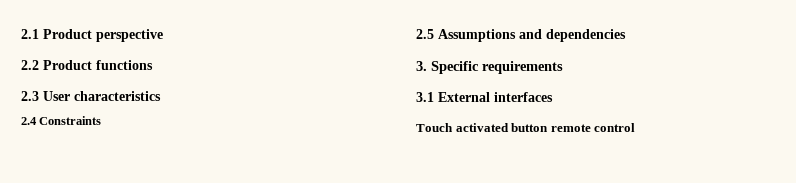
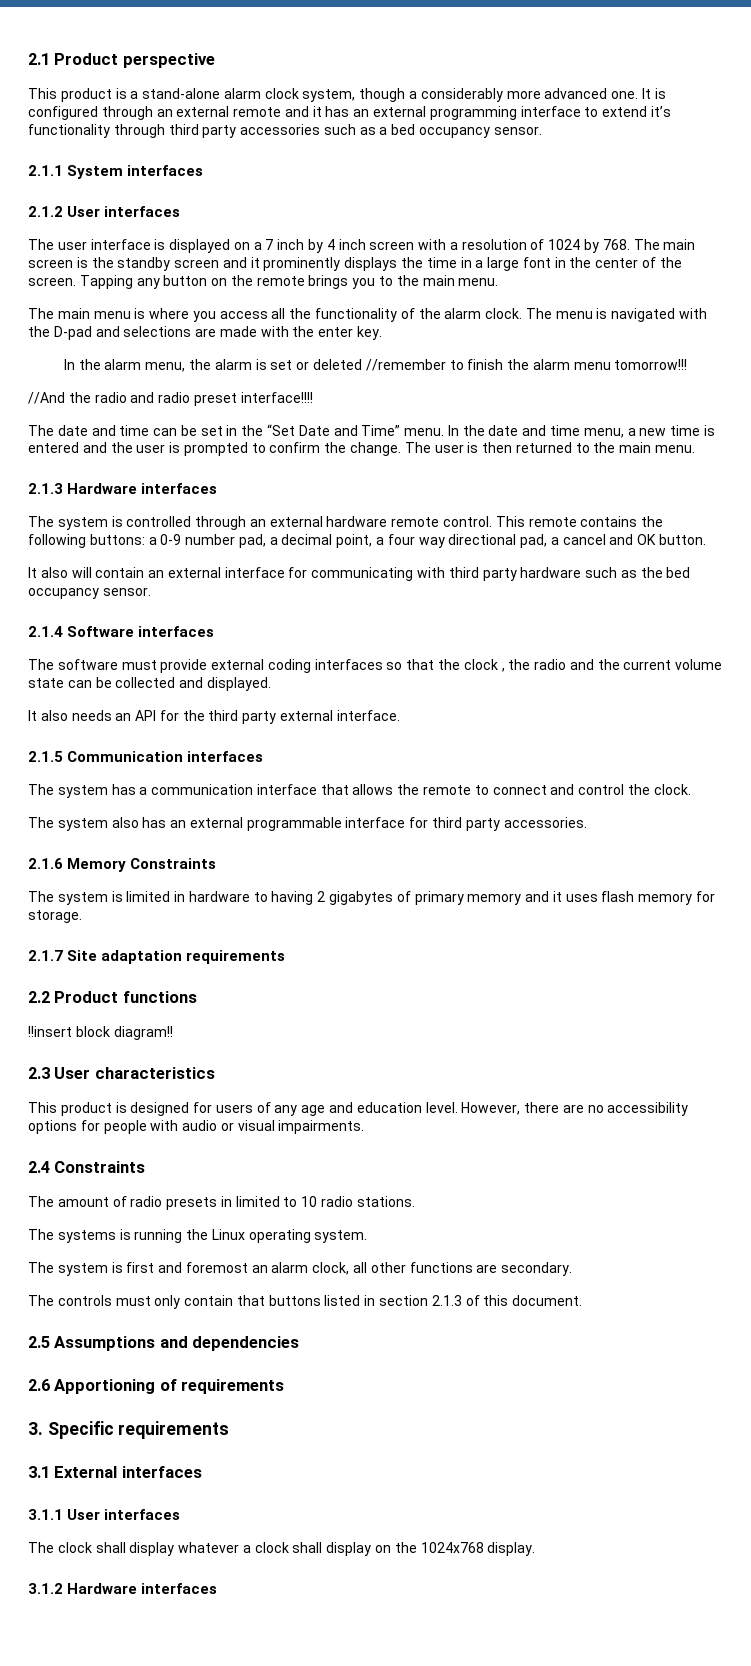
(163, 35) none -> [28,88,666,102] [28,106,671,120] [28,124,542,138] [28,165,204,179] [28,206,181,217] [28,239,696,253] [28,257,682,271] [28,275,499,289] [28,308,708,322] [28,326,383,340] [63,359,688,372] [28,392,313,406] [28,424,715,438] [28,442,696,456] [28,483,218,494] [28,516,664,530] [28,534,707,548] [28,567,691,581] [28,587,151,599] [28,626,215,637] [28,659,723,673] [28,677,271,691] [28,710,400,724] [28,751,264,762] [28,784,691,798] [28,817,587,831] [28,858,217,872] [28,891,716,905] [28,910,82,923] [28,950,286,964] // This product is a stand-alone alarm clock system, though a considerably more advanced one. It is configured through an external remote and it has an external programming interface to extend it’s functionality through third party accessories such as a bed occupancy sensor. // 2.1.1 System interfaces // 2.1.2 User interfaces // The user interface is displayed on a 7 inch by 4 inch screen with a resolution of 1024 by 768. The main screen is the standby screen and it prominently displays the time in a large font in the center of the screen. Tapping any button on the remote brings you to the main menu. // The main menu is where you access all the functionality of the alarm clock. The menu is navigated with the D-pad and selections are made with the enter key. // In the alarm menu, the alarm is set or deleted //remember to finish the alarm menu tomorrow!!! // //And the radio and radio preset interface!!!! // The date and time can be set in the “Set Date and Time” menu. In the date and time menu, a new time is entered and the user is prompted to confirm the change. The user is then returned to the main menu. // 2.1.3 Hardware interfaces // The system is controlled through an external hardware remote control. This remote contains the following buttons: a 0-9 number pad, a decimal point, a four way directional pad, a cancel and OK button. // It also will contain an external interface for communicating with third party hardware such as the bed occupancy sensor. // 2.1.4 Software interfaces // The software must provide external coding interfaces so that the clock , the radio and the current volume state can be collected and displayed. // It also needs an API for the third party external interface. // 2.1.5 Communication interfaces // The system has a communication interface that allows the remote to connect and control the clock. // The system also has an external programmable interface for third party accessories. // 2.1.6 Memory Constraints // The system is limited in hardware to having 2 gigabytes of primary memory and it uses flash memory for storage. // 2.1.7 Site adaptation requirements
(153, 65) none -> [28,1026,173,1040] // !!insert block diagram!!
[21,116,102,125] 2.4 Constraints -> [28,1102,689,1116] [28,1120,365,1134] [28,1161,146,1173] [28,1196,415,1210] [28,1229,368,1243] [28,1262,573,1276] [28,1295,583,1309] This product is designed for users of any age and education level. However, there are no accessibility options for people with audio or visual impairments. // 2.4 Constraints // The amount of radio presets in limited to 10 radio stations. // The systems is running the Linux operating system. // The system is first and foremost an alarm clock, all other functions are secondary. // The controls must only contain that buttons listed in section 2.1.3 of this document.
(626, 35) none -> [28,1379,285,1394] // 2.6 Apportioning of requirements
[416,123,636,132] Touch activated button remote control -> [28,1509,181,1520] [28,1542,536,1556] [28,1583,218,1594] 3.1.1 User interfaces // The clock shall display whatever a clock shall display on the 1024x768 display. // 3.1.2 Hardware interfaces

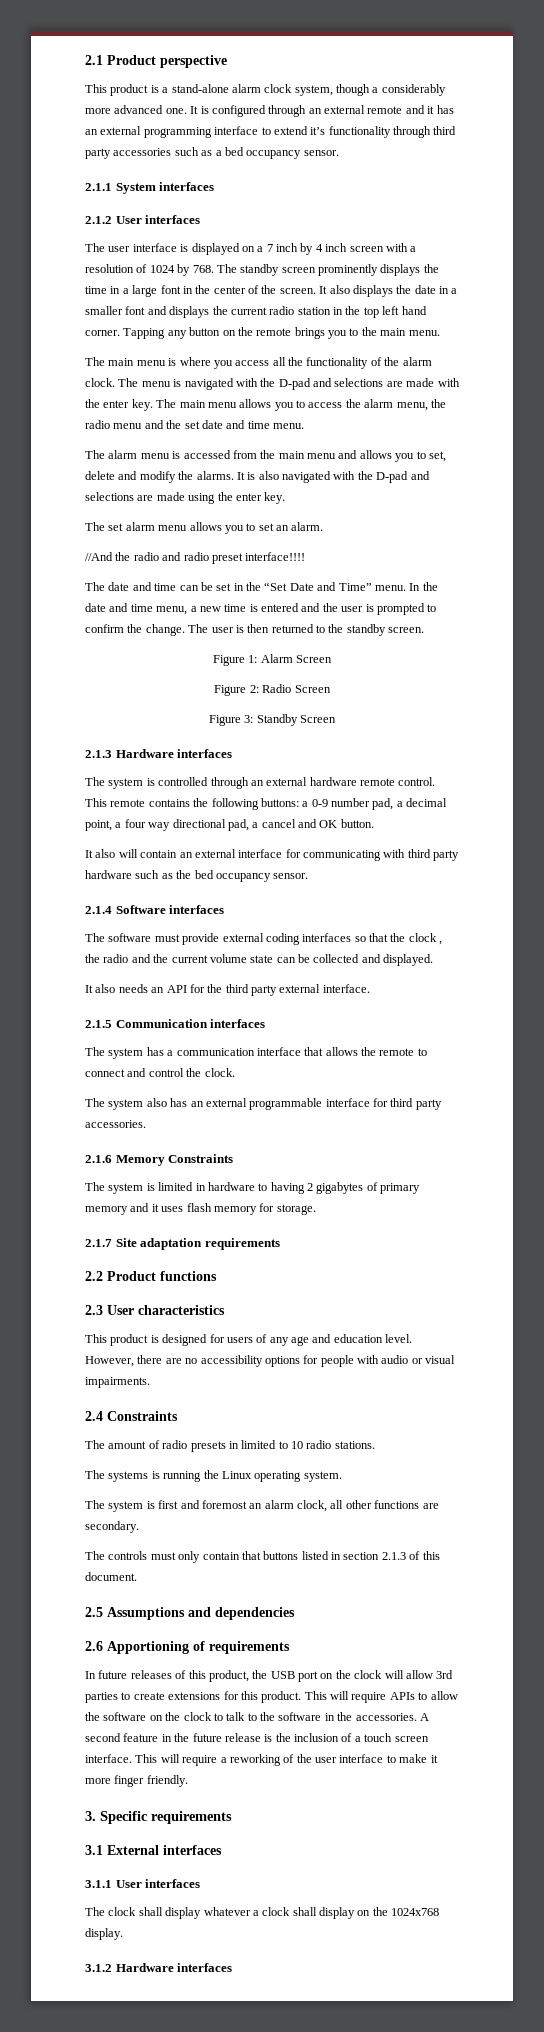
[663,239,696,250] [28,257,260,271] main screen is the standby screen and it -> [240,264,316,276] standby screen
(76, 281) none -> [319,285,458,297] [85,306,427,318] [85,330,120,336] It also displays the date in a smaller font and displays the current radio station in the top left hand corner.
[63,359,688,372] // In the alarm menu, the alarm is set or deleted //remember to finish the alarm menu tomorrow!!! -> [156,399,446,411] [85,420,304,429] [85,450,446,462] [85,471,430,483] [85,492,286,504] [85,522,324,534] The main menu allows you to access the alarm menu, the radio menu and the set date and time menu. // The alarm menu is accessed from the main menu and allows you to set, delete and modify the alarms. It is also navigated with the D-pad and selections are made using the enter key. // The set alarm menu allows you to set an alarm.
[619,442,696,453] main menu. -> [346,624,425,636] [212,654,333,666] [214,684,331,696] [208,714,337,726] standby screen. // Figure 1: Alarm Screen // Figure 2: Radio Screen // Figure 3: Standby Screen
[28,1026,173,1040] // !!insert block diagram!! -> (217, 1276) none
(285, 1386) none -> [85,1670,454,1682] [85,1691,458,1703] [85,1712,429,1721] [85,1733,429,1742] [85,1754,438,1766] [85,1775,188,1787] // In future releases of this product, the USB port on the clock will allow 3rd parties to create extensions for this product. This will require APIs to allow the software on the clock to talk to the software in the accessories. A second feature in the future release is the inclusion of a touch screen interface. This will require a reworking of the user interface to make it more finger friendly.

